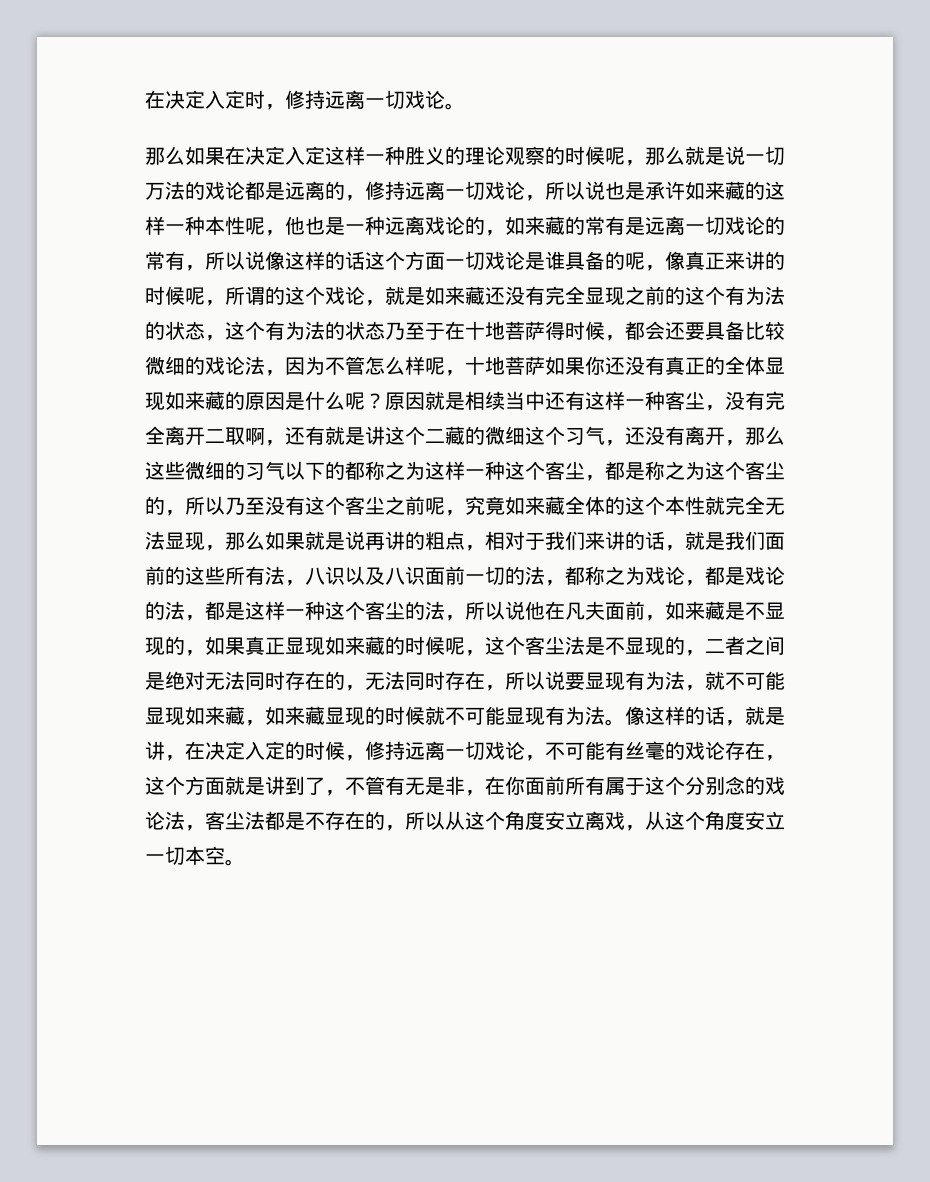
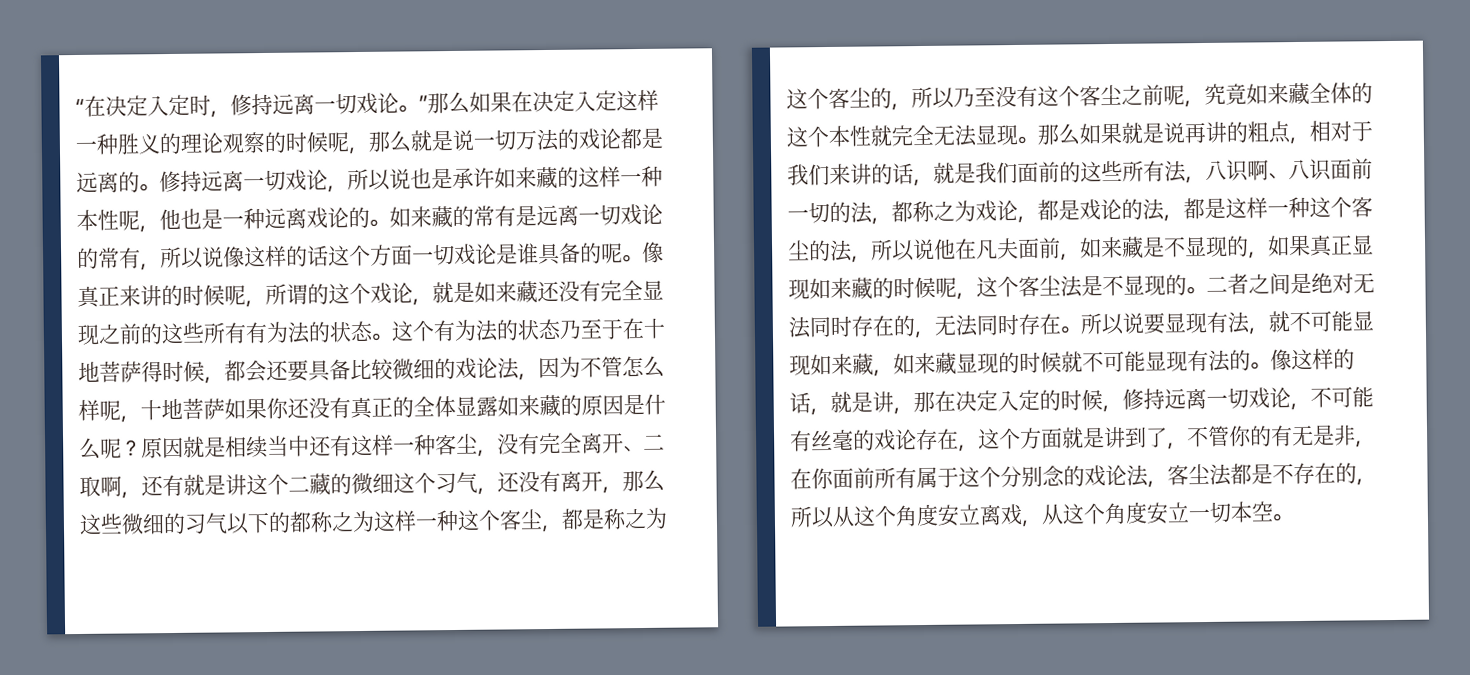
(145, 99) none -> [75,98,85,115] “
(465, 106) // -> [418,95,428,111] ”
[345,195,365,201] ， -> [139,183,160,192] 。
[485,230,505,236] ， -> [369,218,390,227] 。
[645,265,665,271] ， -> [622,253,643,263] 。
[705,286,785,305] [145,321,225,341] 个有为法的状态， -> [182,320,393,344] 些所有有为法的状态。
[145,392,165,411] 现 -> [476,395,498,417] 露
(205, 436) none -> [623,444,644,453] 、
[205,545,225,551] ， -> [1017,135,1038,144] 。
[345,566,385,585] 以及 -> [1247,159,1289,181] 啊、
[685,650,705,656] ， -> [1186,285,1207,295] 。
[485,685,505,691] ， -> [1060,325,1081,334] 。
[645,671,665,690] 为 -> (1228, 322) none
[565,706,605,725] 为法 -> [1208,349,1251,372] 法的
(185, 758) none -> [913,391,935,413] 那
(385, 785) none -> [1228,425,1272,447] 你的

